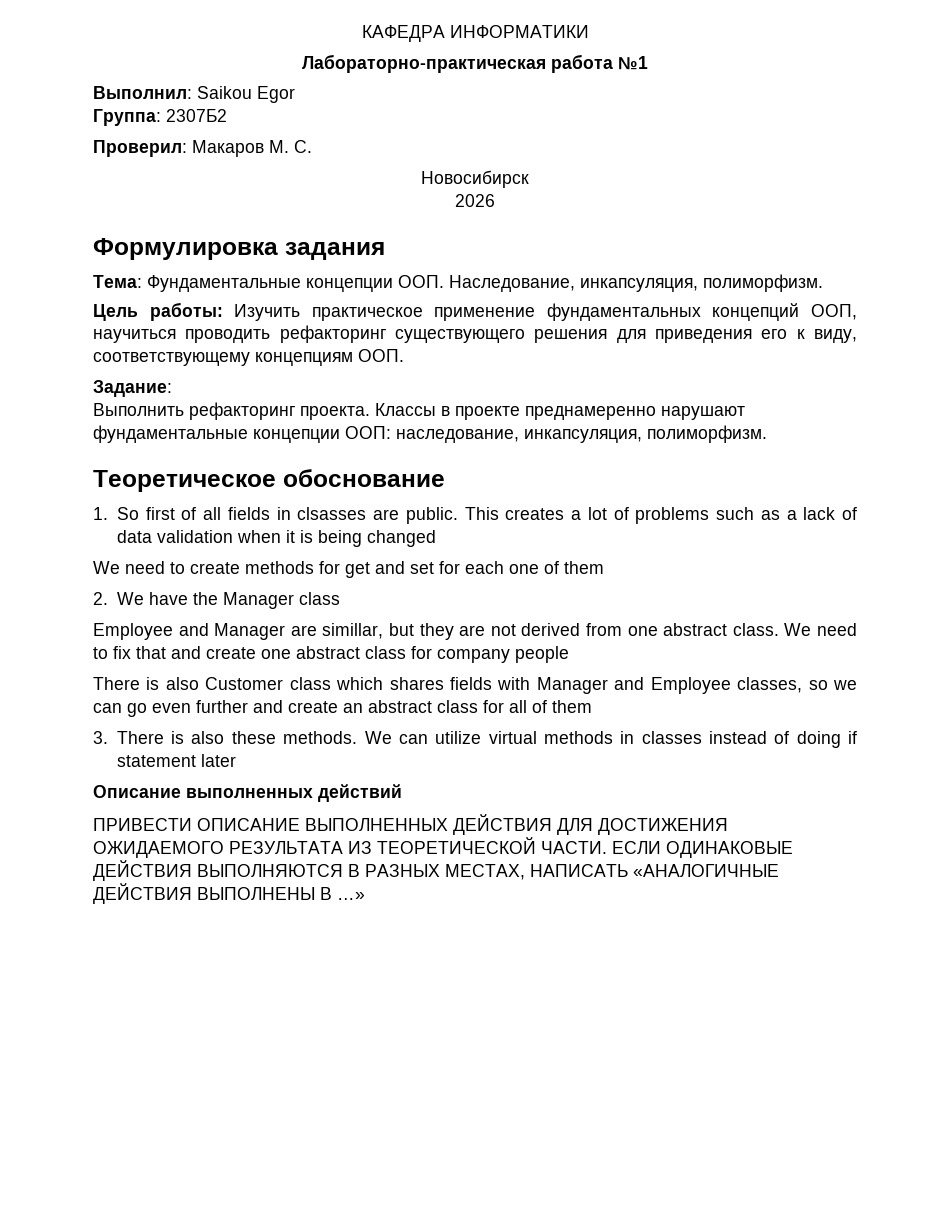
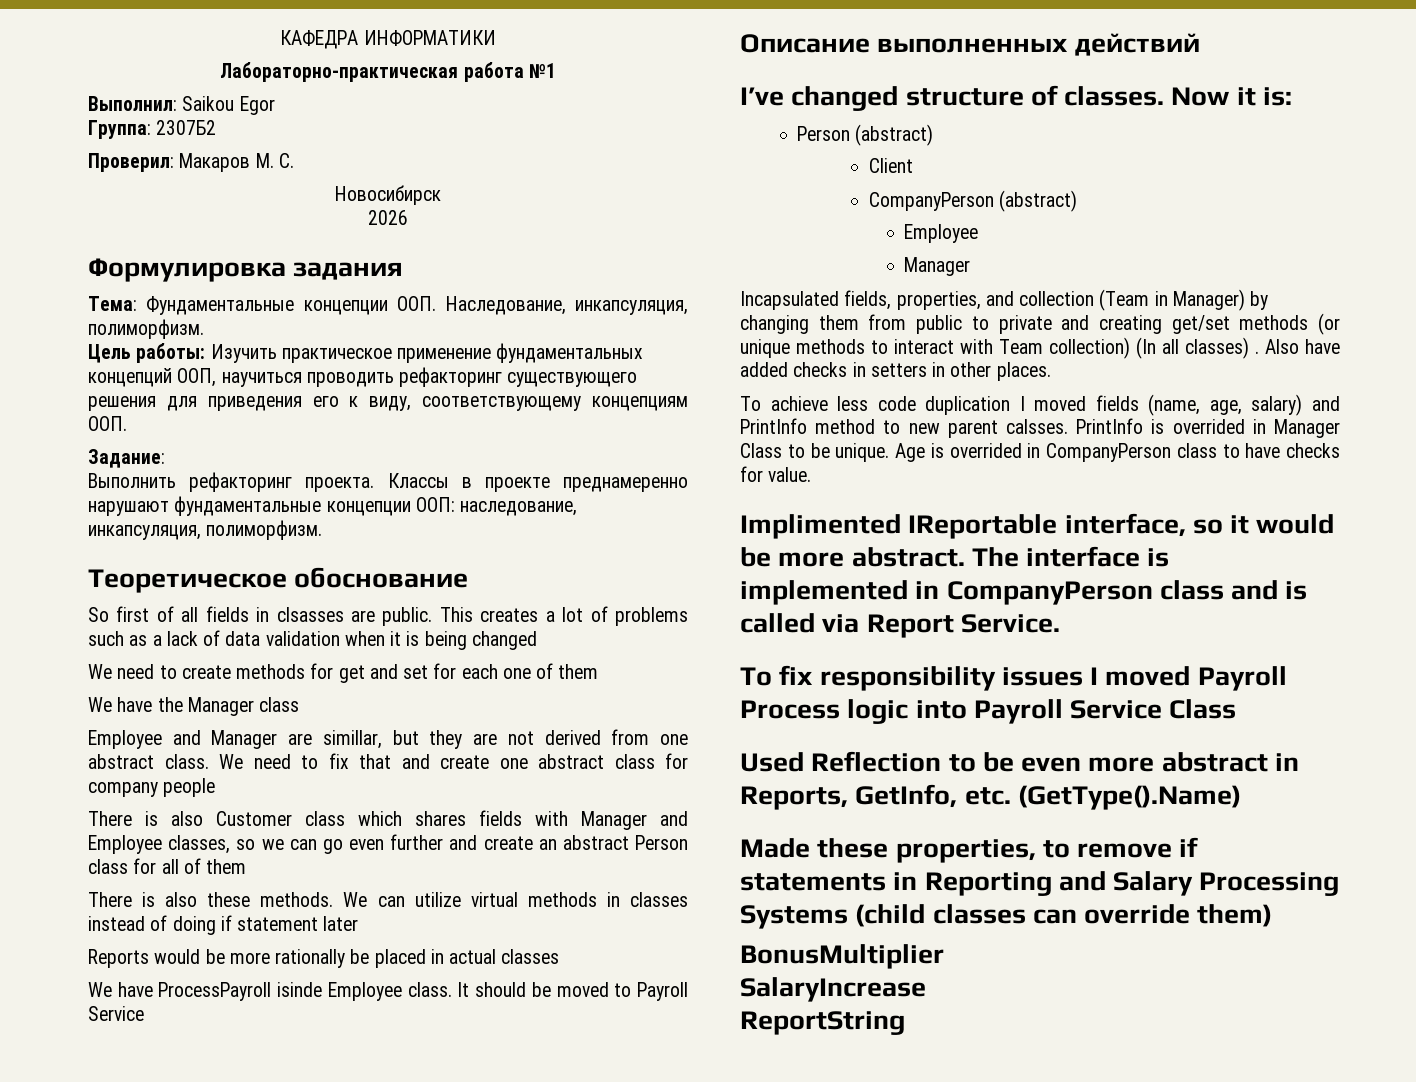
[93,507,108,520] 1. -> (469, 577) none
[93,592,108,605] 2. -> (599, 671) none
(432, 706) none -> [635,835,688,850] Person
[93,731,108,744] 3. -> (247, 866) none
[93,784,402,802] [93,814,728,835] [93,837,793,858] [93,860,779,881] [93,883,365,904] Описание выполненных действий // ПРИВЕСТИ ОПИСАНИЕ ВЫПОЛНЕННЫХ ДЕЙСТВИЯ ДЛЯ ДОСТИЖЕНИЯ ОЖИДАЕМОГО РЕЗУЛЬТАТА ИЗ ТЕОРЕТИЧЕСКОЙ ЧАСТИ. ЕСЛИ ОДИНАКОВЫЕ ДЕЙСТВИЯ ВЫПОЛНЯЮТСЯ В РАЗНЫХ МЕСТАХ, НАПИСАТЬ «АНАЛОГИЧНЫЕ ДЕЙСТВИЯ ВЫПОЛНЕНЫ В …» -> [88,949,560,968] [88,982,689,1001] [88,1006,144,1021] [740,33,1200,56] [740,85,1293,111] [797,124,934,146] [868,158,913,173] [868,190,1077,212] [904,224,979,243] [904,257,971,276] [740,289,1269,311] [740,313,1340,335] [740,337,1340,359] [740,362,1051,381] [740,394,1340,416] [740,418,1340,438] [740,443,1340,462] [740,466,812,482] [740,513,1335,539] [740,546,1170,567] [740,580,1308,605] [740,613,1060,638] [740,665,1287,691] [740,699,1237,724] [740,751,1300,772] [740,784,1241,810] [740,837,1199,863] [740,871,1340,896] [740,904,1273,929] [740,944,944,969] [740,977,926,1002] [740,1011,905,1035] Reports would be more rationally be placed in actual classes // We have ProcessPayroll isinde Employee class. It should be moved to Payroll Service // Описание выполненных действий // I’ve changed structure of classes. Now it is: // Person (abstract) // Client // CompanyPerson (abstract) // Employee // Manager // Incapsulated fields, properties, and collection (Team in Manager) by changing them from public to private and creating get/set methods (or unique methods to interact with Team collection) (In all classes) . Also have added checks in setters in other places. // To achieve less code duplication I moved fields (name, age, salary) and PrintInfo method to new parent calsses. PrintInfo is overrided in Manager Class to be unique. Age is overrided in CompanyPerson class to have checks for value. // Implimented IReportable interface, so it would be more abstract. The interface is implemented in CompanyPerson class and is called via Report Service. // To fix responsibility issues I moved Payroll Process logic into Payroll Service Class // Used Reflection to be even more abstract in Reports, GetInfo, etc. (GetType().Name) // Made these properties, to remove if statements in Reporting and Salary Processing Systems (child classes can override them) // BonusMultiplier // SalaryIncrease // ReportString

